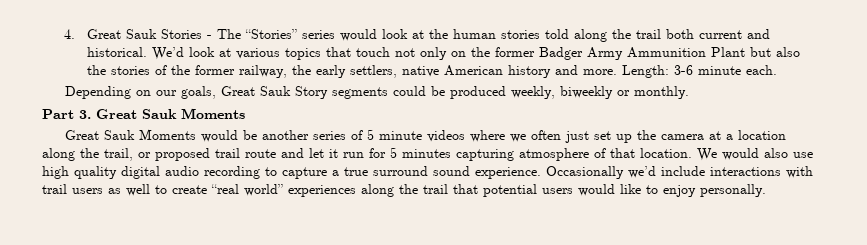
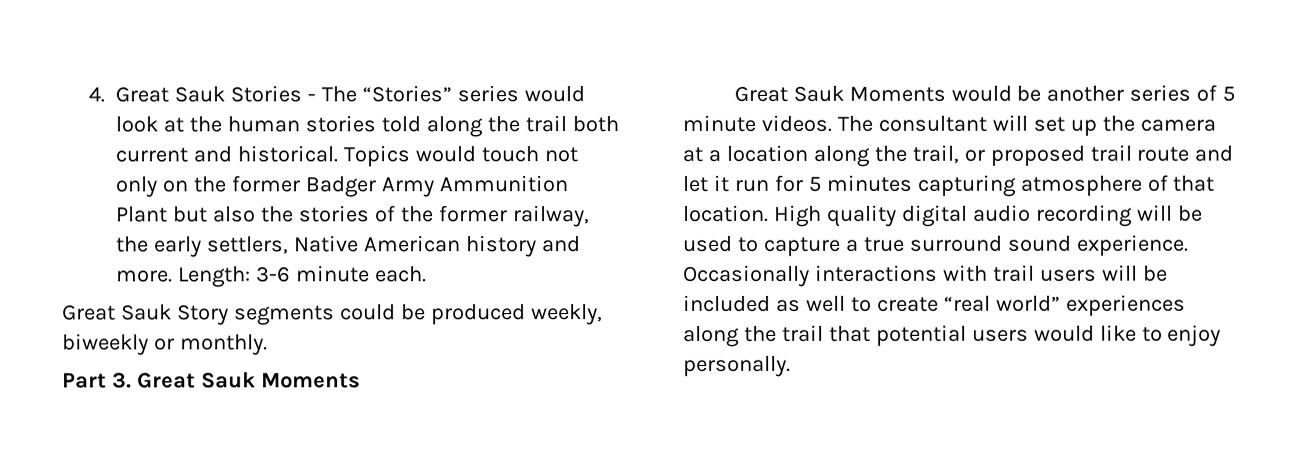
[151,47,351,60] We’d look at various topics that -> [343,145,476,168] Topics would
[401,66,439,77] native -> [294,235,360,253] Native
[64,86,216,99] Depending on our goals, -> (427, 274) none
[426,130,589,143] videos where we often just -> [760,114,1028,132] videos. The consultant will
[697,148,813,161] [42,166,69,179] We would also use high -> [772,204,821,227] High
(260, 172) none -> [1135,204,1202,222] [683,235,733,252] will be used
[628,166,705,178] we’d include -> (810, 275) none
(103, 191) none -> [1101,264,1168,282] [683,294,771,312] will be included

